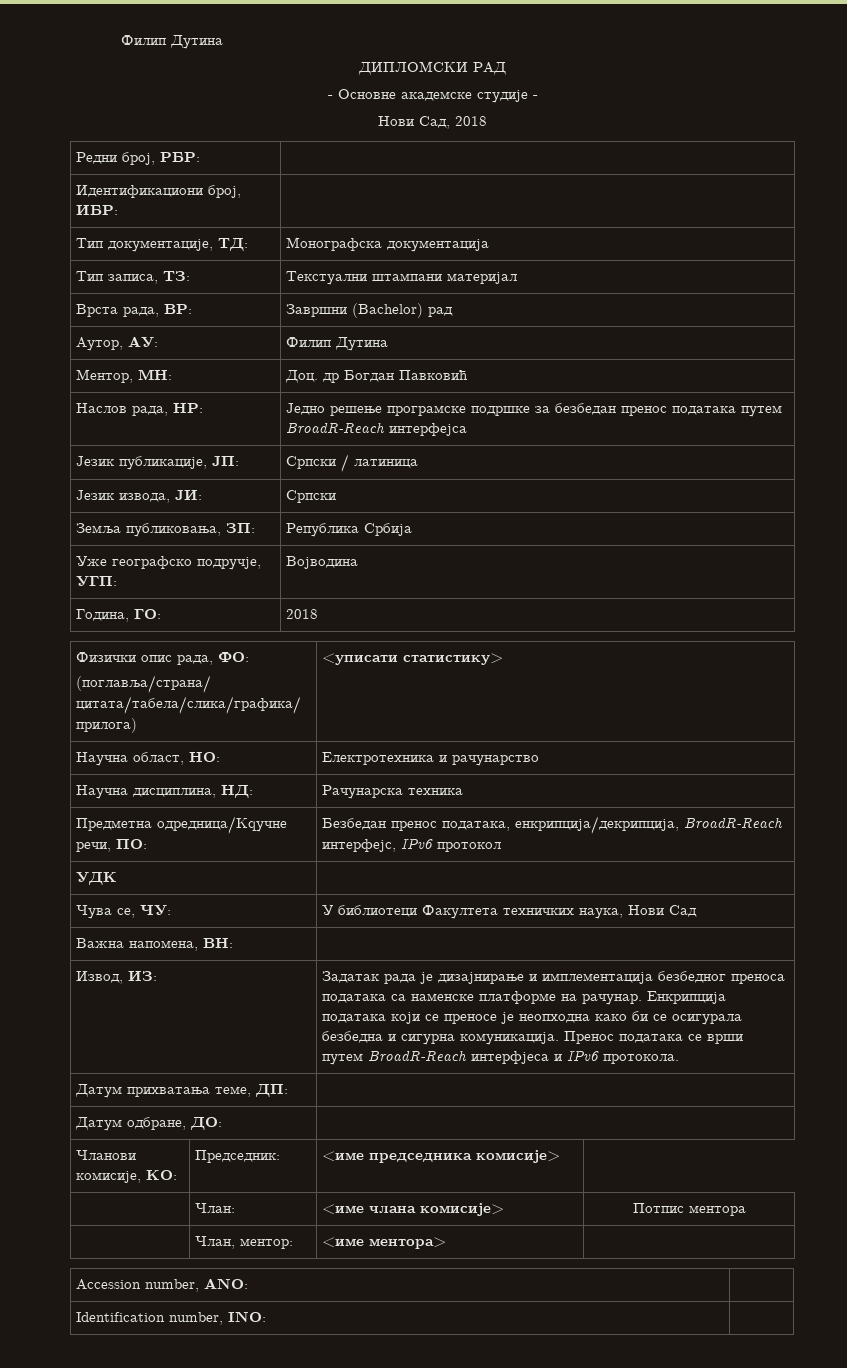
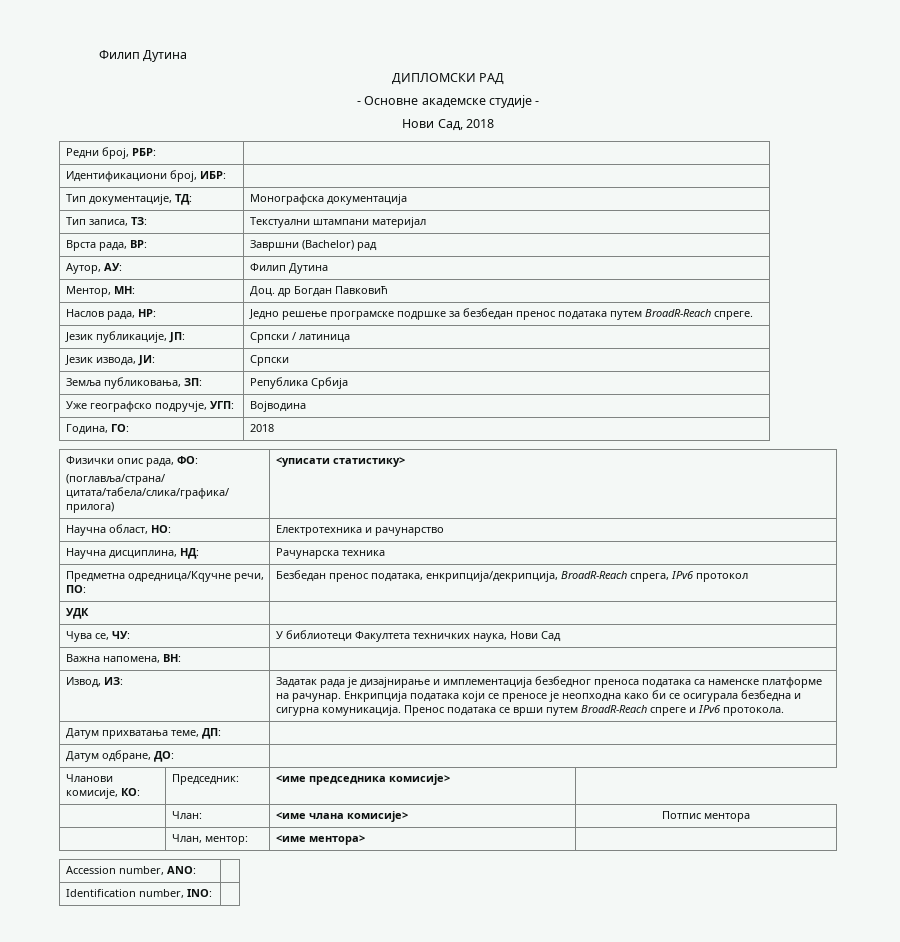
[389,423,468,436] интерфејса -> [713,311,753,320] спреге.
[322,839,397,852] интерфејс, -> [629,573,669,582] спрега,
[471,1051,550,1064] интерфјеса -> [649,707,686,716] спреге

